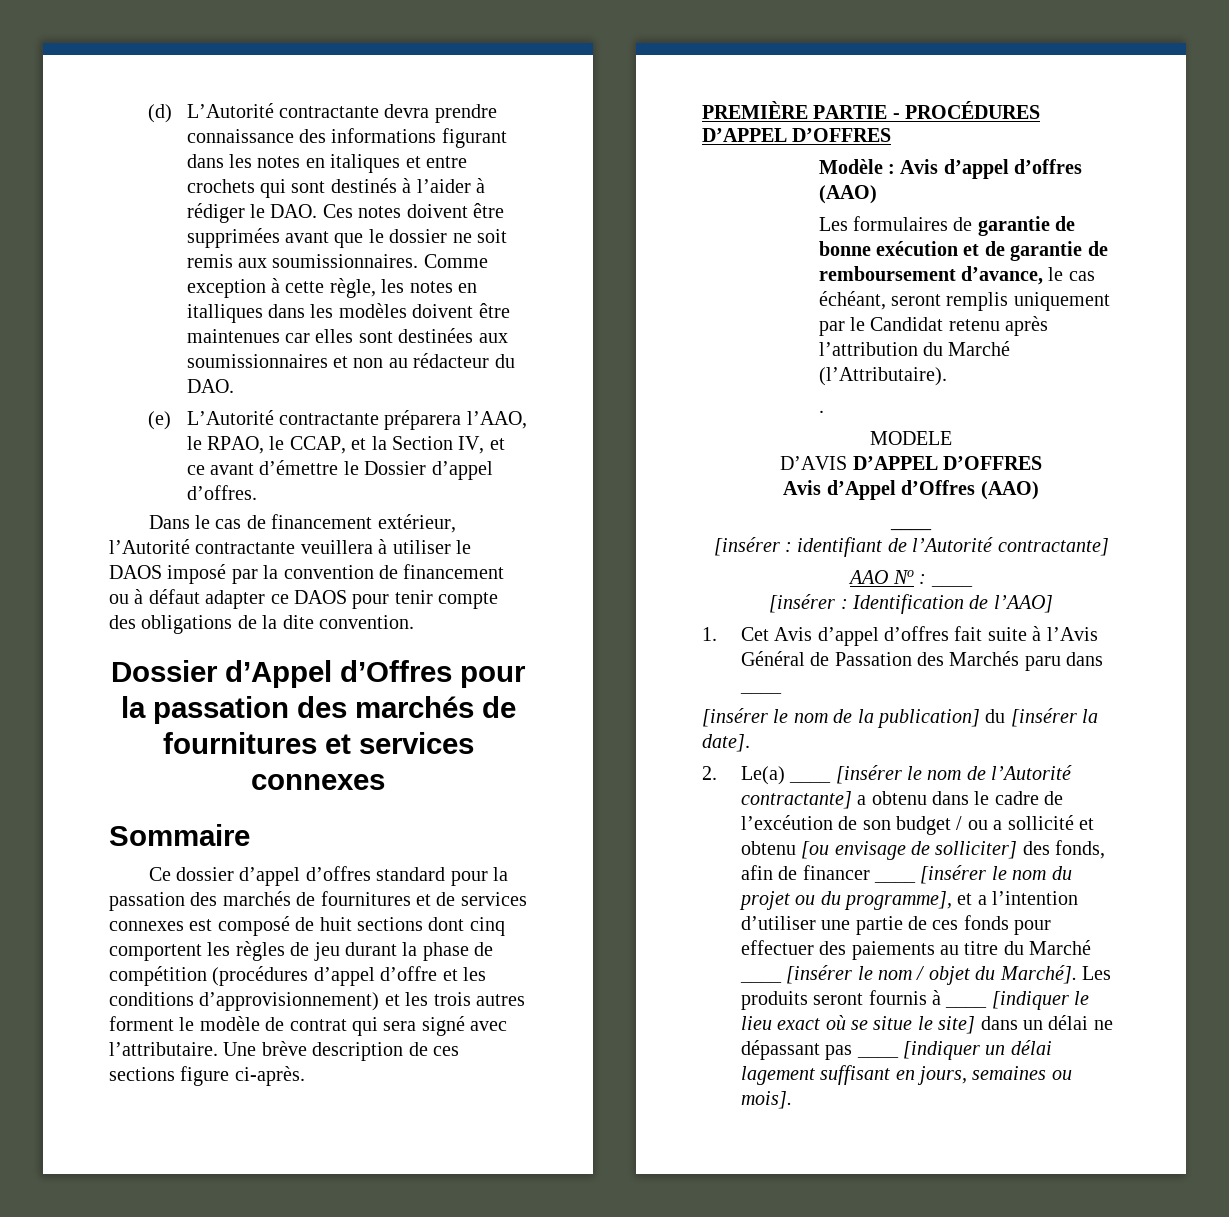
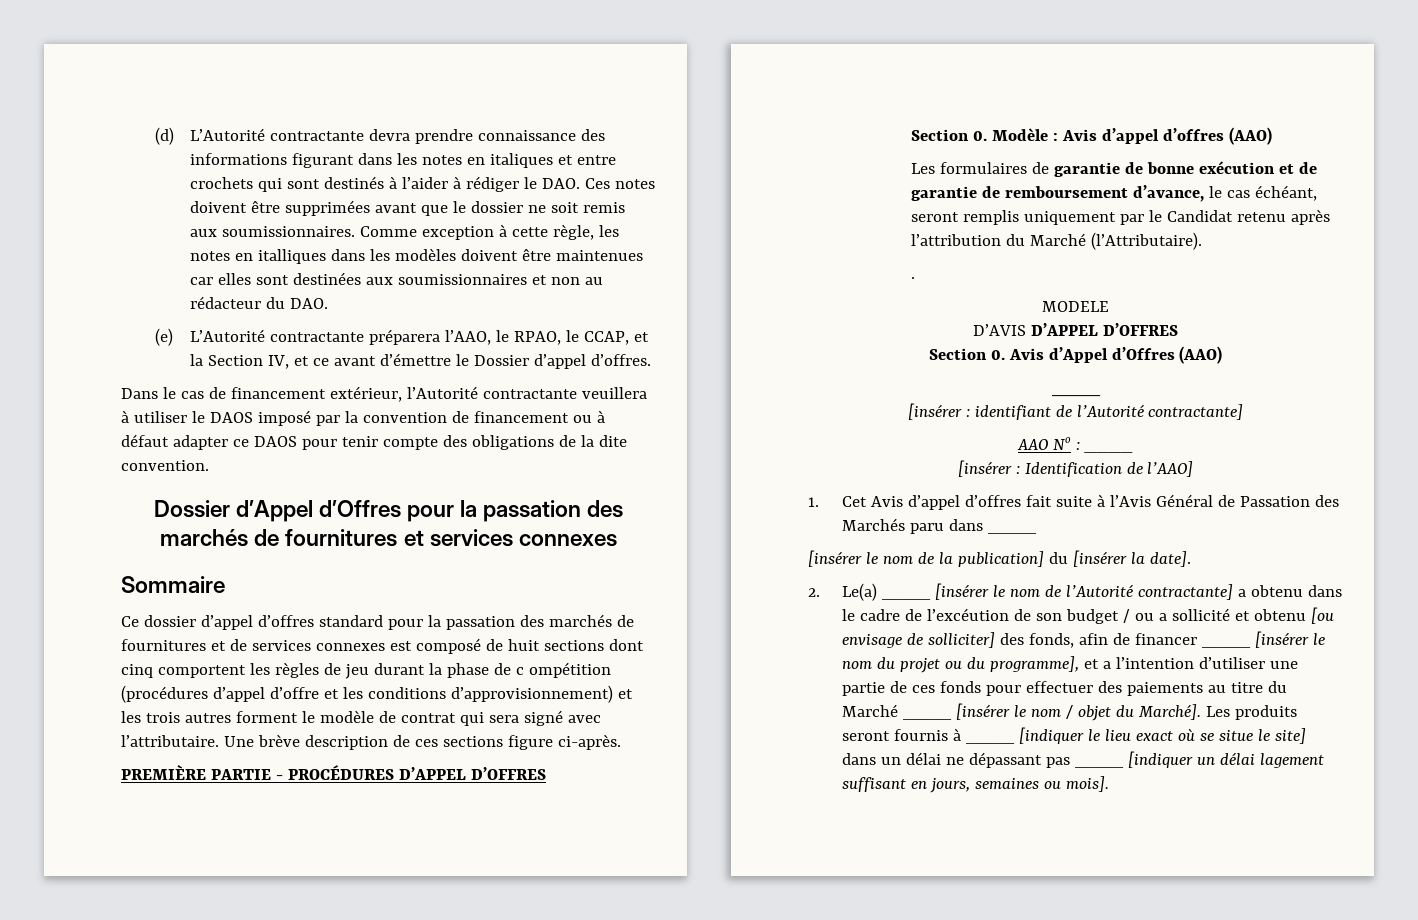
[109,966,207,986] compétition -> [515,662,611,678] c ompétition
(892, 135) none -> [910,129,987,141] Section 0.
(1042, 463) none -> [928,348,1005,360] Section 0.

